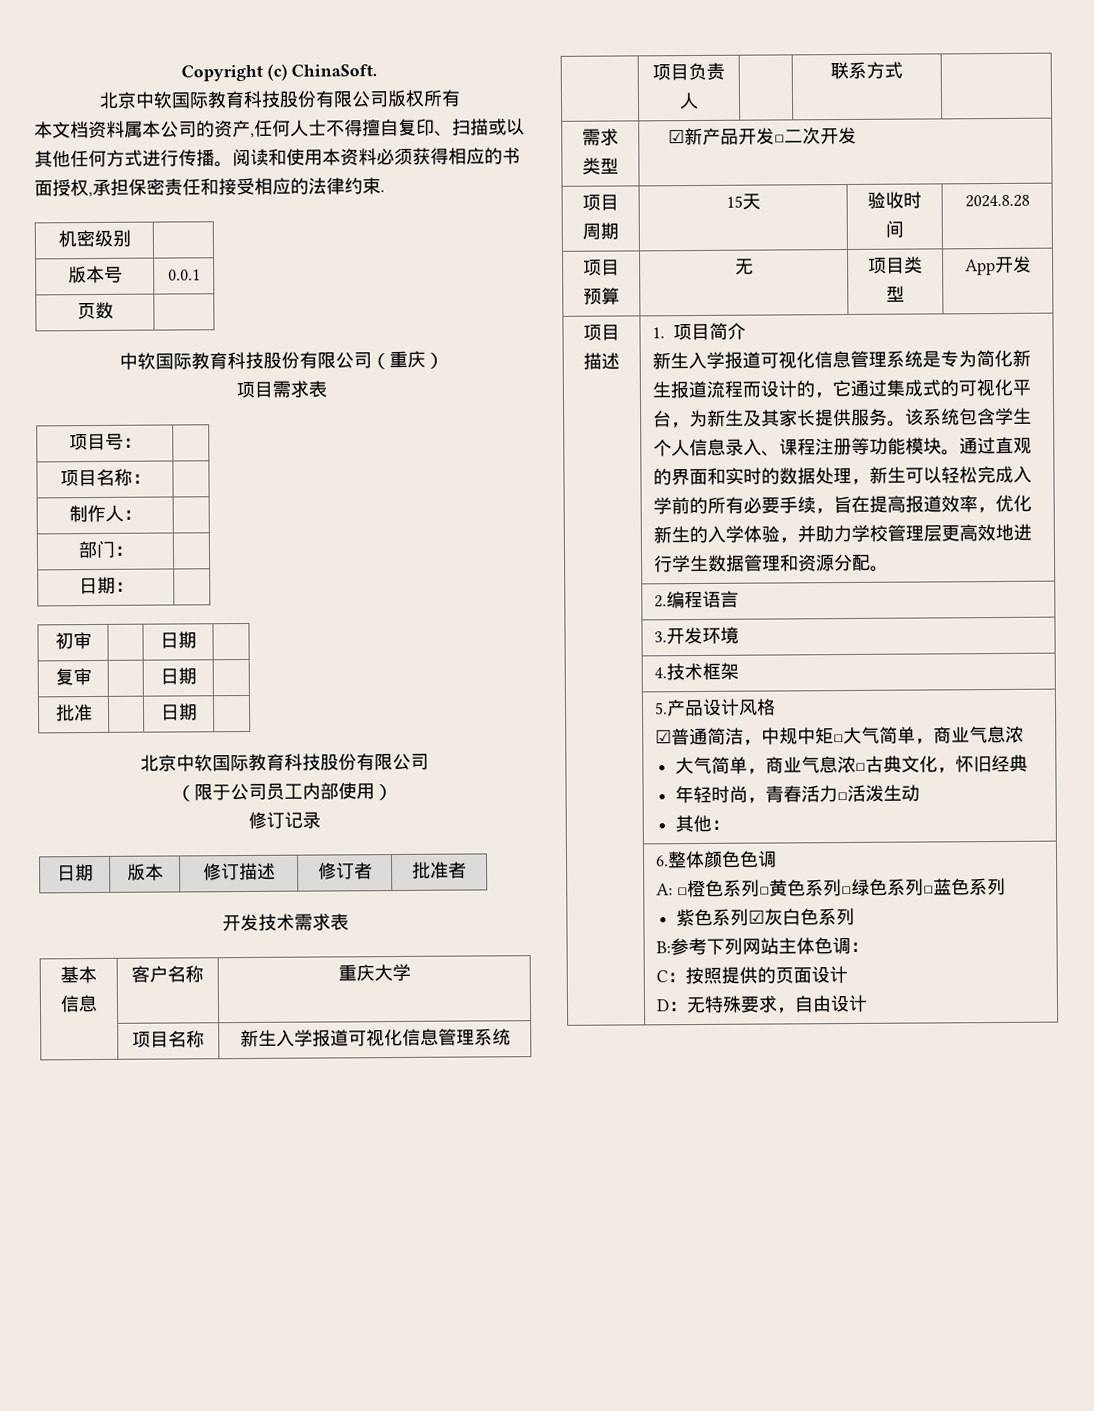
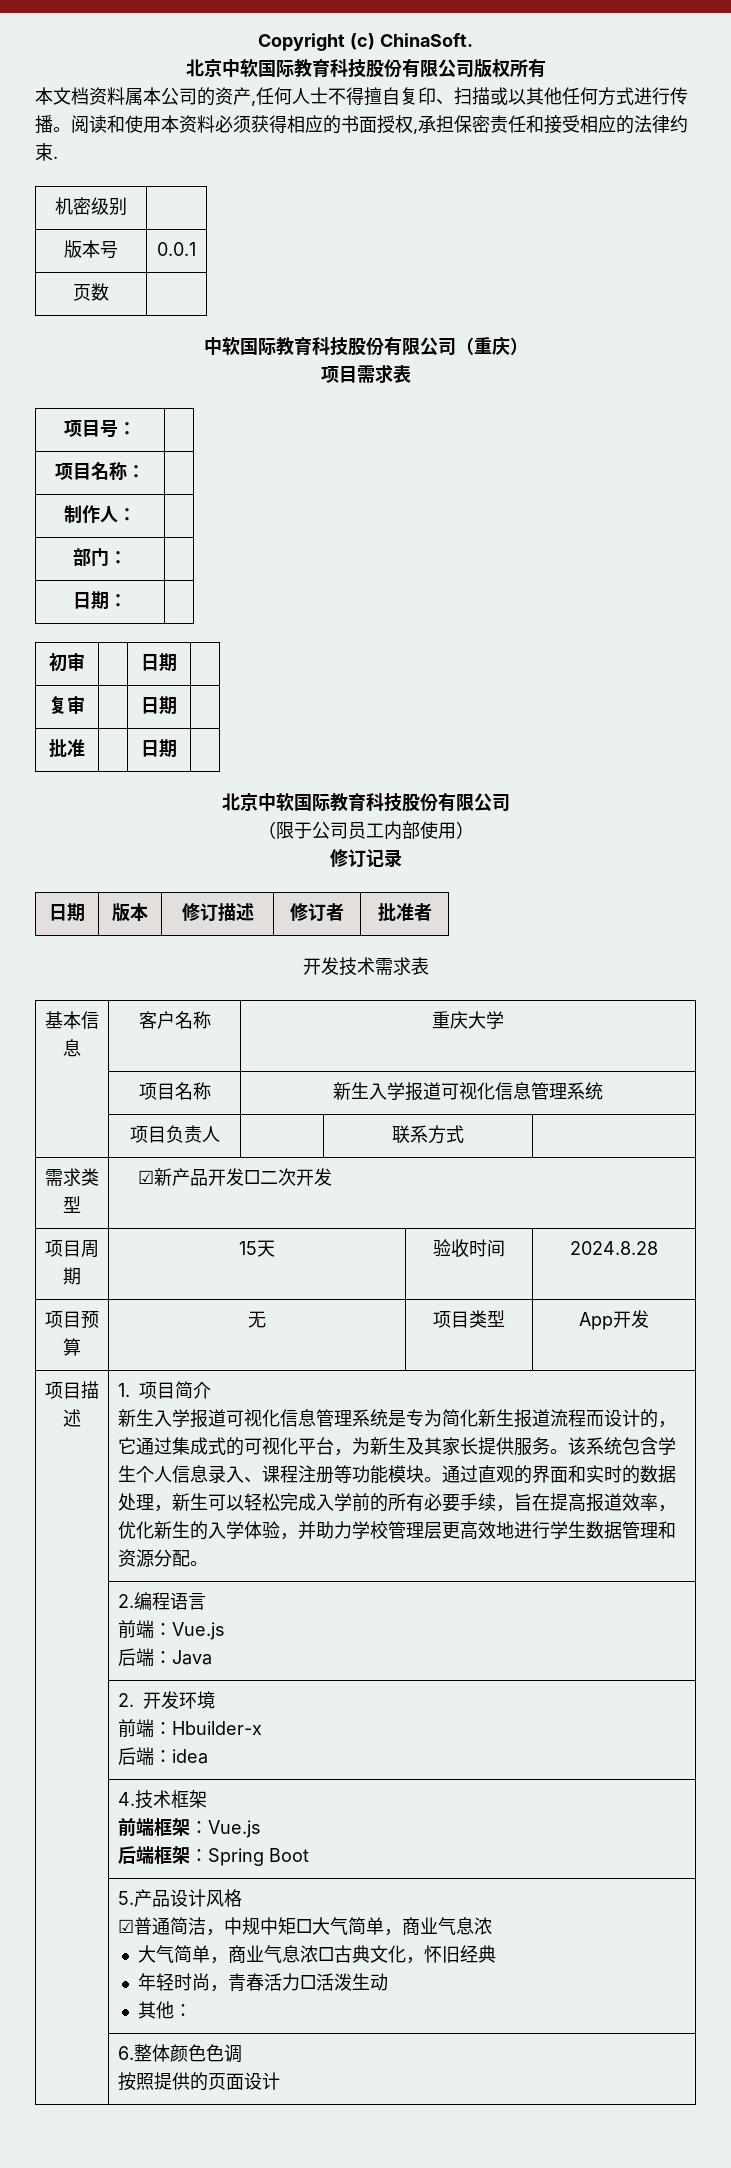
[654,626,740,645] [654,662,740,681] // | 3.开发环境 // | 4.技术框架 -> [117,1620,225,1640] [117,1648,212,1666] [117,1691,215,1709] [117,1719,262,1737] [117,1747,208,1765] [117,1790,207,1809] [117,1818,261,1838] [117,1846,309,1866] // 前端：Vue.js // 后端：Java // | 2.开发环境 // 前端：Hbuilder-x // 后端：idea // | 4.技术框架 // 前端框架：Vue.js // 后端框架：Spring Boot
[656,877,1007,898] [675,907,855,927] [656,936,870,956] [656,970,687,983] A: □橙色系列□黄色系列□绿色系列□蓝色系列 // 紫色系列☑灰白色系列 // B:参考下列网站主体色调： // C： -> (242, 2053) none
[656,994,869,1014] // D：无特殊要求，自由设计 -> (280, 2081) none

